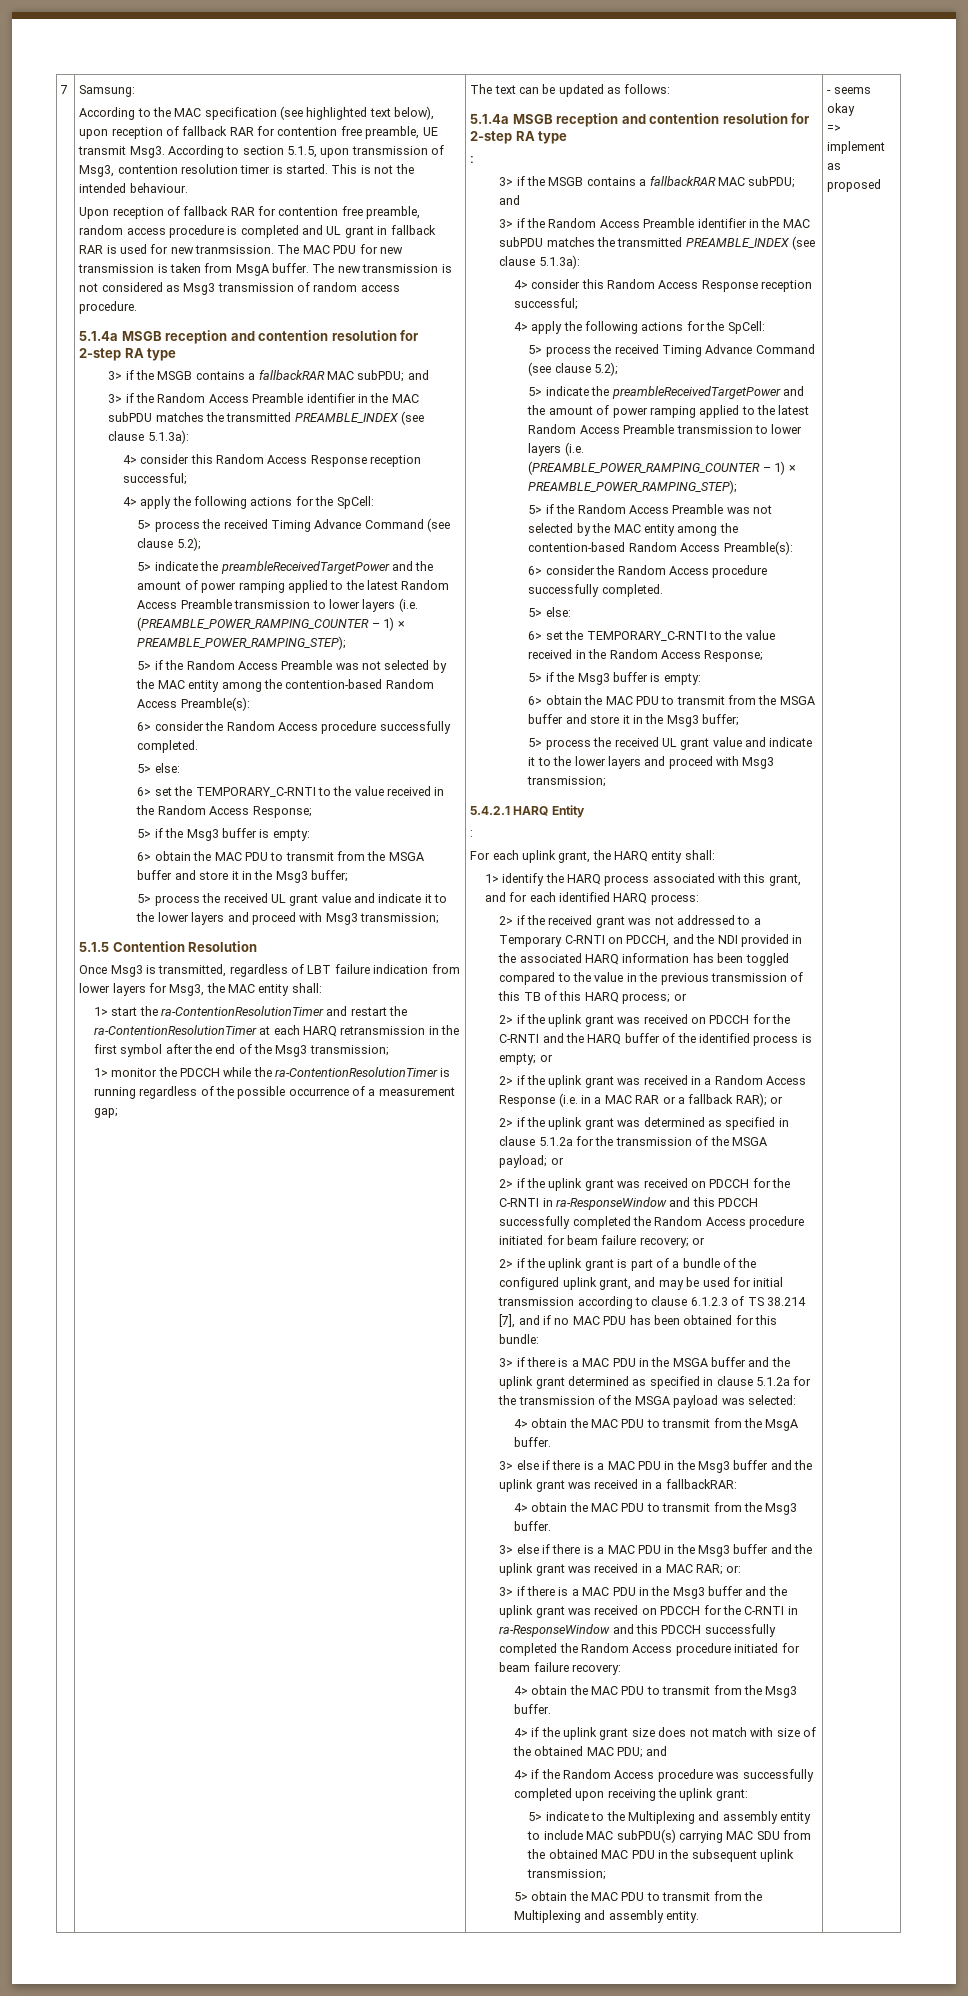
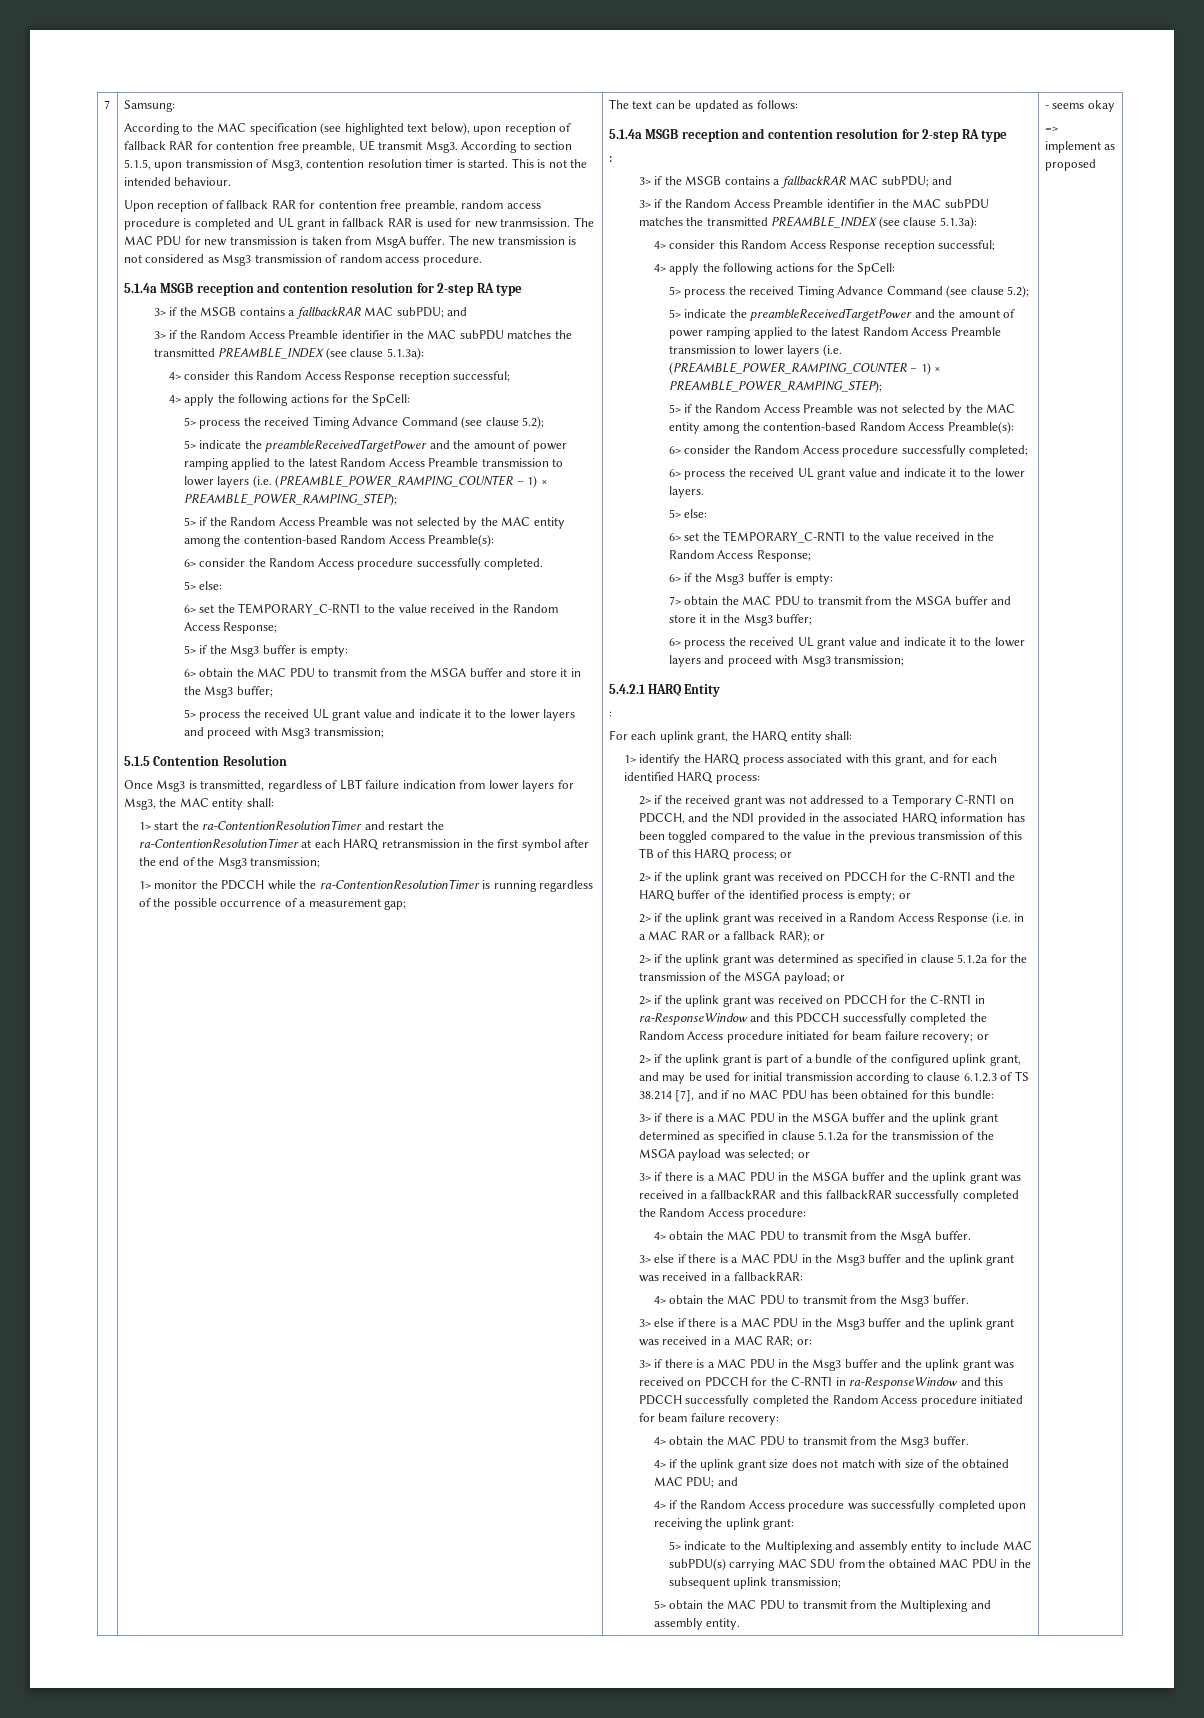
[601,584,663,597] completed. -> [969,445,1029,457] [668,468,1025,480] [668,486,704,498] completed; // 6> process the received UL grant value and indicate it to the lower layers.
[528,672,701,685] [528,696,543,705] 5> if the Msg3 buffer is empty: // 6> -> [668,573,833,585] [668,596,681,605] 6> if the Msg3 buffer is empty: // 7>
[528,738,543,747] 5> -> [668,638,681,646] 6>
[747,1395,796,1405] selected: -> [748,1149,810,1160] [638,1172,1022,1184] [638,1190,1019,1202] [638,1208,807,1220] selected; or // 3> if there is a MAC PDU in the MSGA buffer and the uplink grant was received in a fallbackRAR and this fallbackRAR successfully completed the Random Access procedure:

